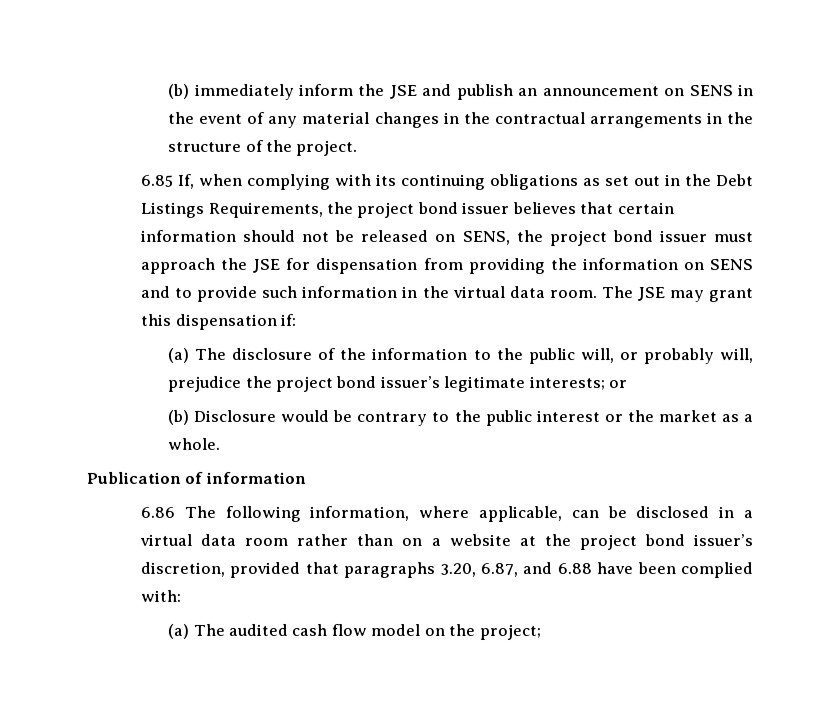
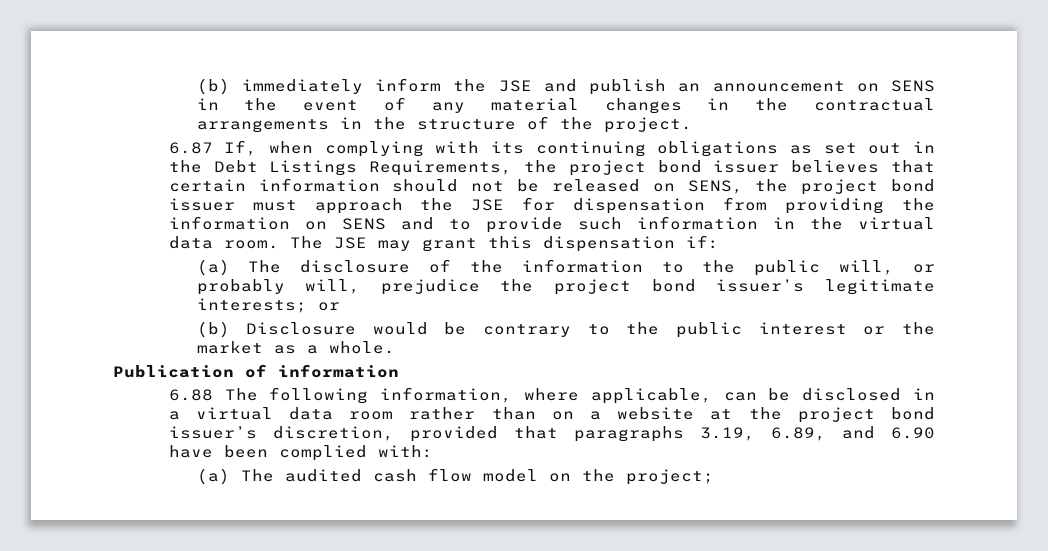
[141,174,175,187] 6.85 -> [168,142,213,154] 6.87
[140,506,176,518] 6.86 -> [168,389,213,401] 6.88
[439,562,592,578] 3.20, 6.87, and 6.88 -> [699,426,936,441] 3.19, 6.89, and 6.90

